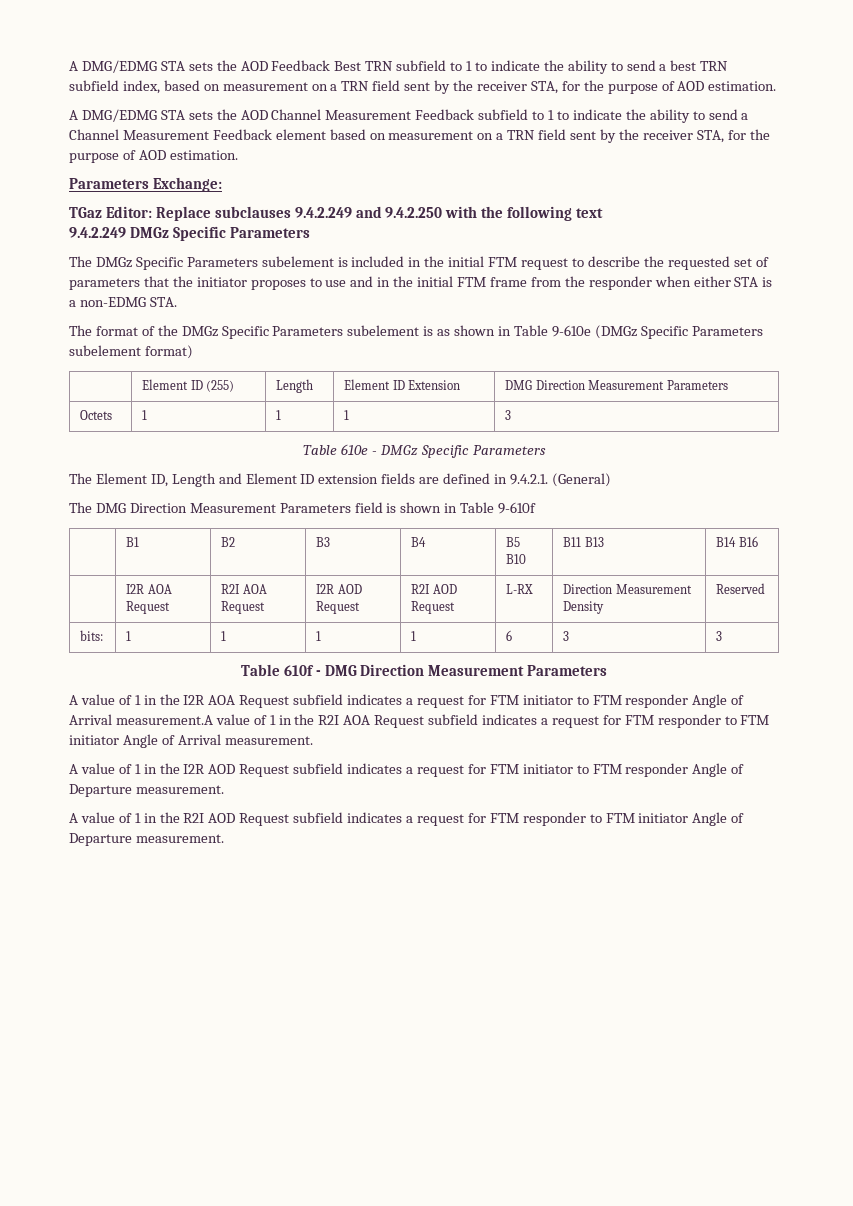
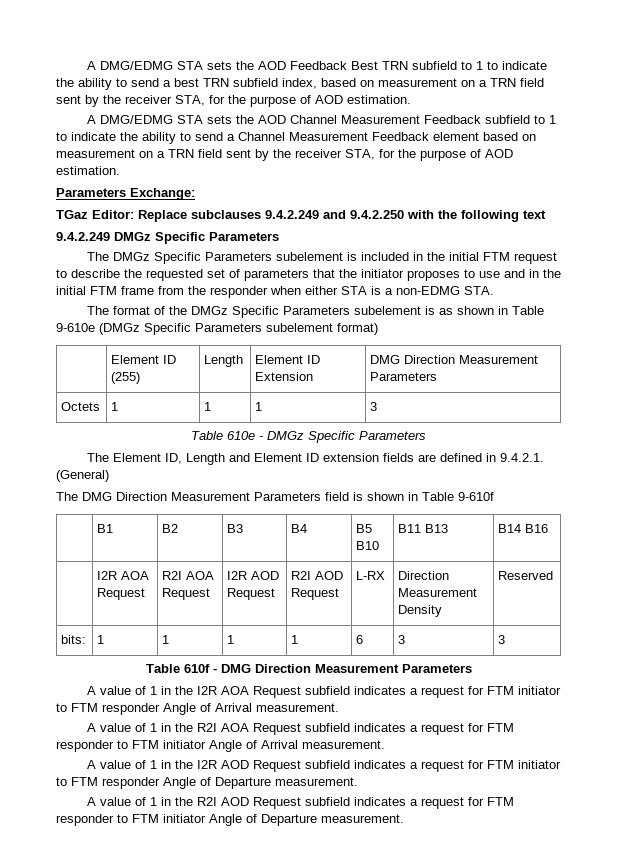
[115,715,213,725] measurement.A -> [256,703,339,712] [86,723,96,732] measurement. // A

